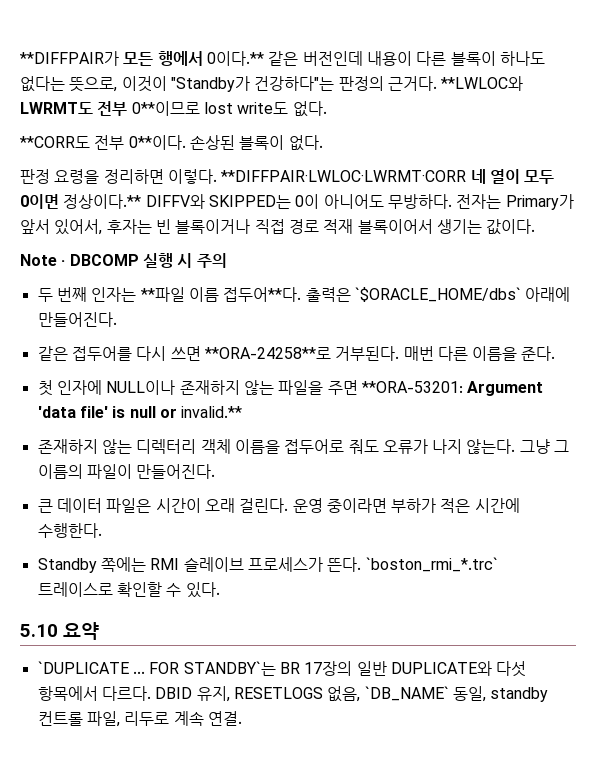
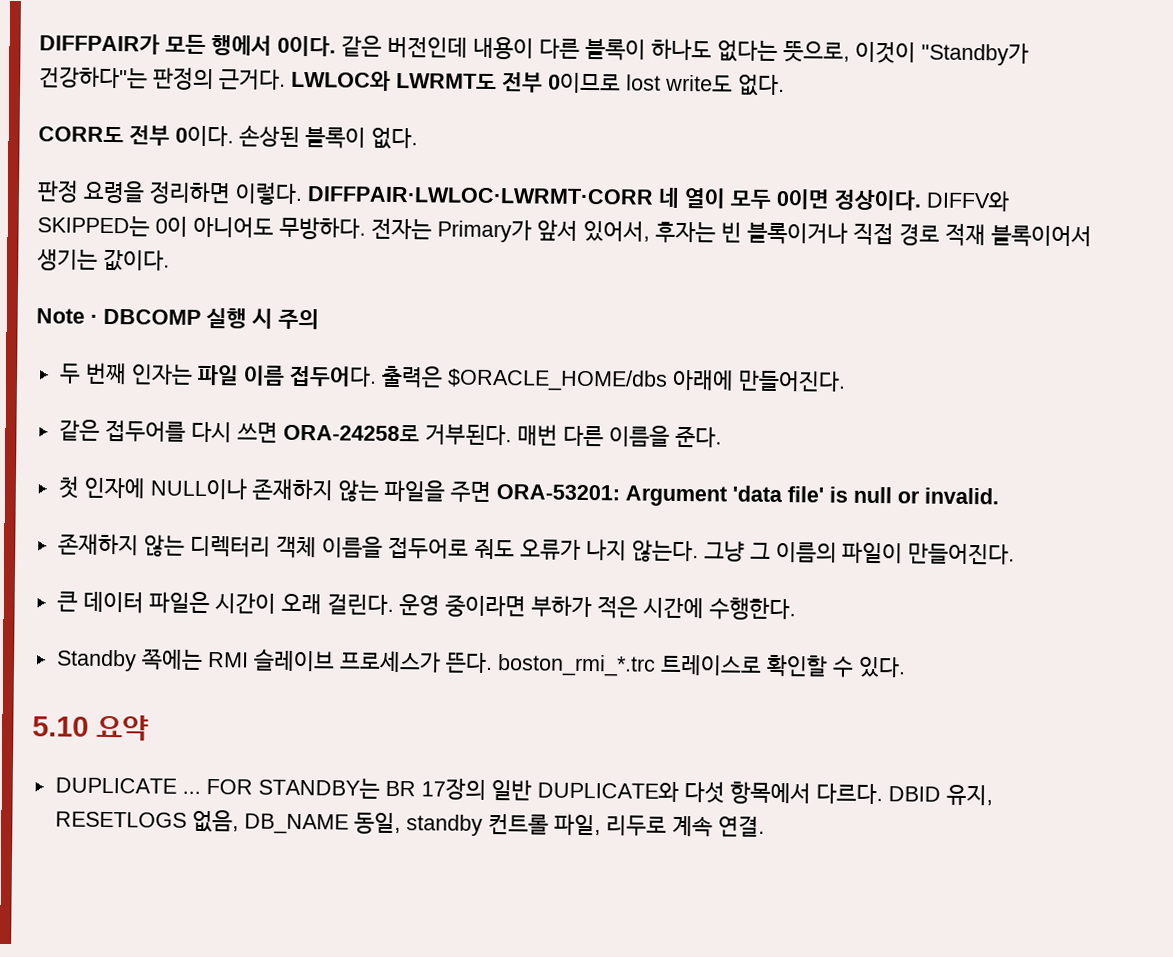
[20,51,119,66] **DIFFPAIR가 -> [39,33,160,55] DIFFPAIR가
[206,51,264,66] 0이다.** -> [277,35,336,57] 0이다.
[441,76,524,91] **LWLOC와 -> [291,69,391,91] LWLOC와
[131,101,200,116] 0**이므로 -> [548,72,621,94] 0이므로
[20,135,186,150] **CORR도 전부 0**이다. -> [38,125,234,147] CORR도 전부 0이다.
[221,170,467,182] **DIFFPAIR·LWLOC·LWRMT·CORR -> [307,186,654,205] DIFFPAIR·LWLOC·LWRMT·CORR
[63,194,142,209] 정상이다.** -> [834,189,922,211] 정상이다.
[140,287,521,302] **파일 이름 접두어**다. 출력은 `$ORACLE_HOME/dbs` -> [196,364,668,392] 파일 이름 접두어다. 출력은 $ORACLE_HOME/dbs
[204,347,331,359] **ORA-24258**로 -> [282,423,420,442] ORA-24258로
[361,381,463,393] **ORA-53201: -> [495,484,620,501] ORA-53201:
[181,406,243,418] invalid.** -> [923,487,999,505] invalid.
[365,557,498,572] `boston_rmi_*.trc` -> [496,654,656,677] boston_rmi_*.trc
[37,661,129,674] `DUPLICATE -> [54,777,177,794] DUPLICATE
[183,661,276,676] STANDBY`는 -> [257,777,380,799] STANDBY는
[364,686,449,701] `DB_NAME` -> [243,813,349,835] DB_NAME

